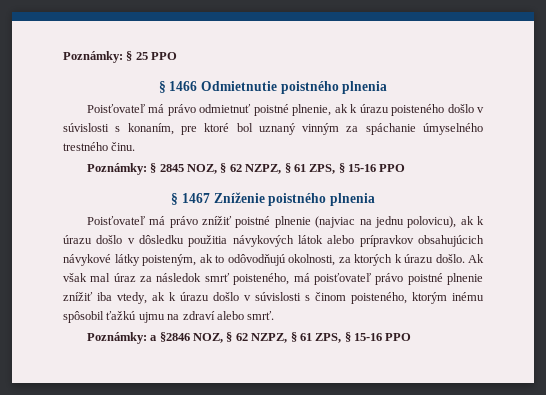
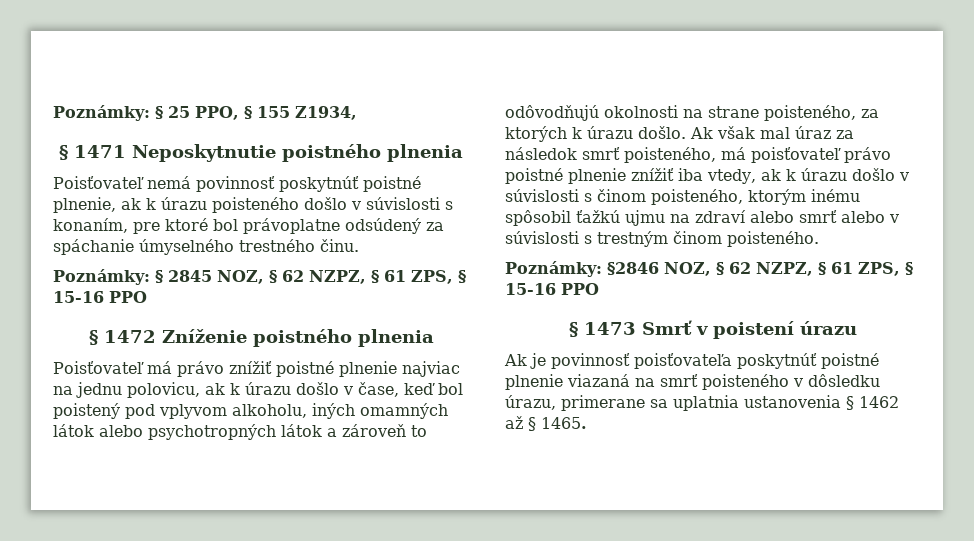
[151,52,178,60] [158,81,388,94] [86,104,252,116] PPO // § 1466 Odmietnutie poistného plnenia // Poisťovateľ má právo odmietnuť -> [195,106,357,120] [59,144,463,162] [53,176,359,192] PPO, § 155 Z1934, // § 1471 Neposkytnutie poistného plnenia // Poisťovateľ nemá povinnosť poskytnúť
[258,123,340,135] uznaný vinným -> [243,218,421,234] právoplatne odsúdený
[181,193,210,203] 1467 -> [103,330,156,343] 1472
[315,216,356,228] (najviac -> [402,361,460,377] najviac
[407,216,484,228] [63,235,484,247] [63,254,335,266] polovicu), ak k úrazu došlo v dôsledku použitia návykových látok alebo prípravkov obsahujúcich návykové látky poisteným, ak to odôvodňujú okolnosti, -> [127,382,463,398] [53,403,448,419] [53,424,427,440] [505,105,856,121] polovicu, ak k úrazu došlo v čase, keď bol poistený pod vplyvom alkoholu, iných omamných látok alebo psychotropných látok a zároveň to odôvodňujú okolnosti na strane poisteného,
[247,311,275,320] [86,332,158,344] smrť. // Poznámky: a -> [799,210,899,223] [505,231,819,247] [505,261,602,277] smrť alebo v súvislosti s trestným činom poisteného. // Poznámky:
(412, 337) none -> [569,320,857,339] [504,353,879,369] [505,374,880,390] [505,395,899,411] [505,416,587,431] // § 1473 Smrť v poistení úrazu // Ak je povinnosť poisťovateľa poskytnúť poistné plnenie viazaná na smrť poisteného v dôsledku úrazu, primerane sa uplatnia ustanovenia § 1462 až § 1465.

